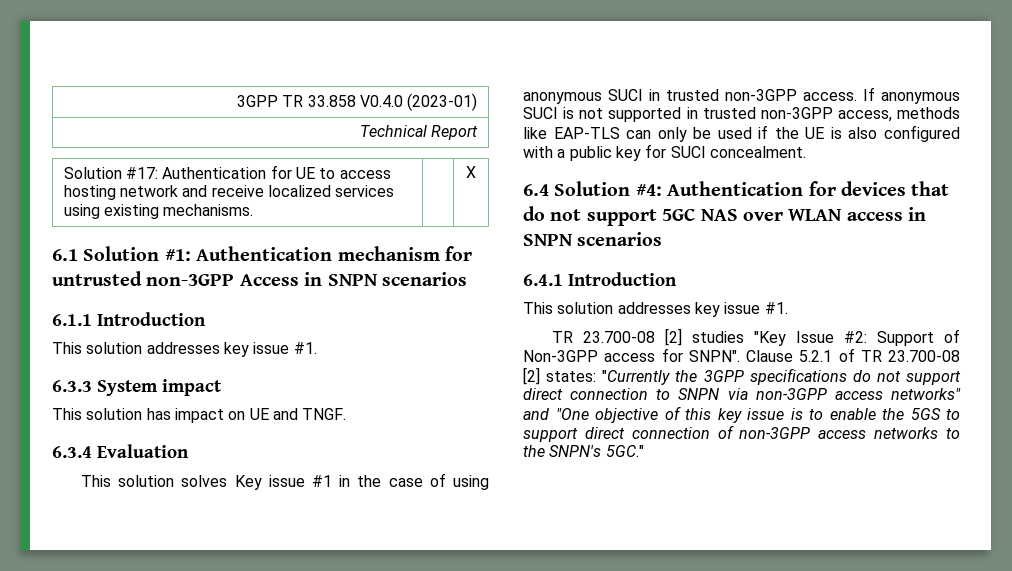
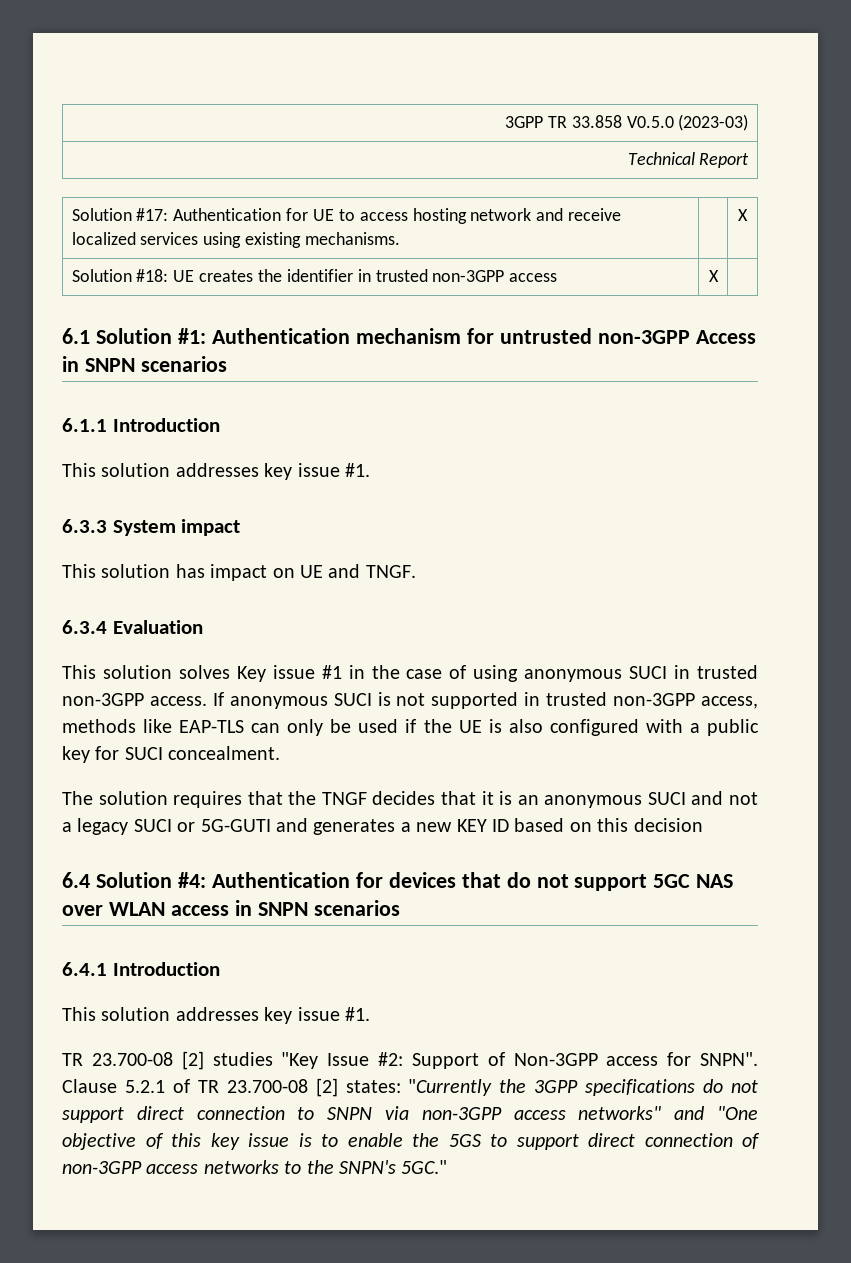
[360,93,478,111] V0.4.0 (2023-01) -> [626,114,749,131] V0.5.0 (2023-03)
(476, 172) none -> [71,269,558,282] [708,270,719,282] // Solution #18: UE creates the identifier in trusted non-3GPP access | X |
(806, 152) none -> [62,791,758,808] [62,818,703,835] // The solution requires that the TNGF decides that it is an anonymous SUCI and not a legacy SUCI or 5G-GUTI and generates a new KEY ID based on this decision

